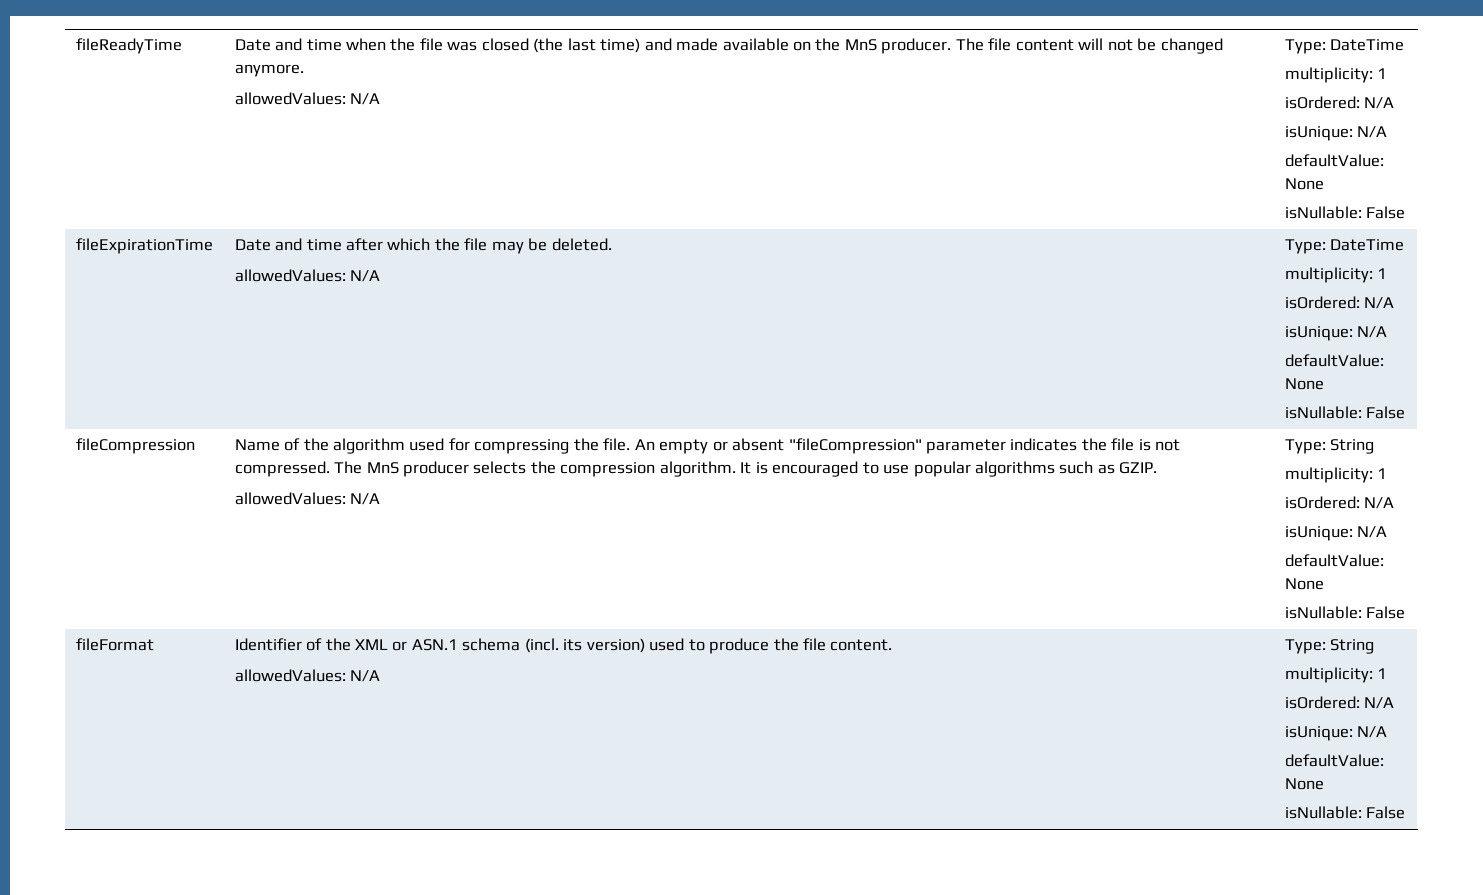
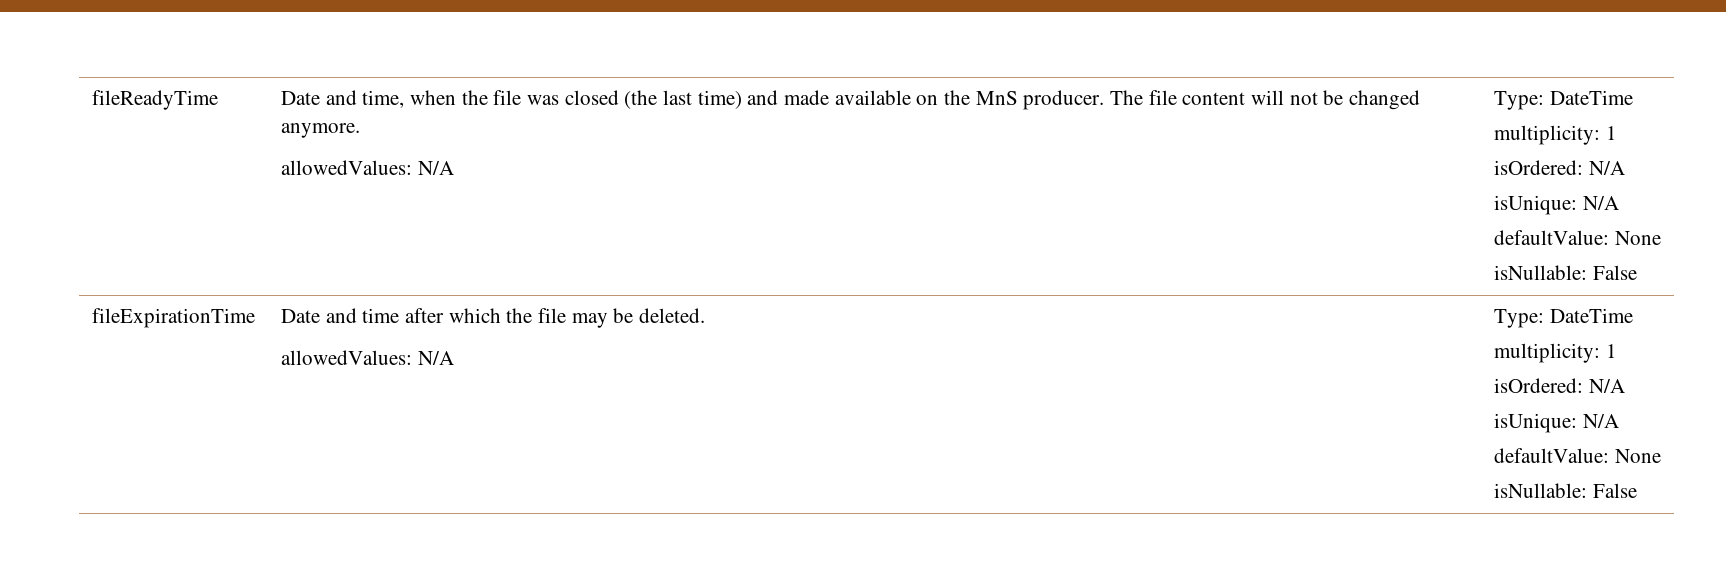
[306,39,342,51] time -> [362,90,405,108] time,
[75,438,195,454] [234,438,1181,454] [234,461,1158,477] [234,492,381,505] [1284,439,1375,454] [1284,467,1388,483] [1284,496,1395,509] [1284,526,1388,541] [1284,554,1384,567] [1284,578,1324,590] [1284,606,1406,619] [75,638,154,651] [234,638,893,654] [234,669,381,682] [1284,639,1375,654] [1284,667,1388,683] [1284,696,1395,709] [1284,726,1388,741] [1284,754,1384,767] [1284,778,1324,790] [1284,806,1406,819] // fileCompression | Name of the algorithm used for compressing the file. An empty or absent "fileCompression" parameter indicates the file is not compressed. The MnS producer selects the compression algorithm. It is encouraged to use popular algorithms such as GZIP. // allowedValues: N/A | Type: String // multiplicity: 1 // isOrdered: N/A // isUnique: N/A // defaultValue: None // isNullable: False // fileFormat | Identifier of the XML or ASN.1 schema (incl. its version) used to produce the file content. // allowedValues: N/A | Type: String // multiplicity: 1 // isOrdered: N/A // isUnique: N/A // defaultValue: None // isNullable: False -> (1637, 490) none

